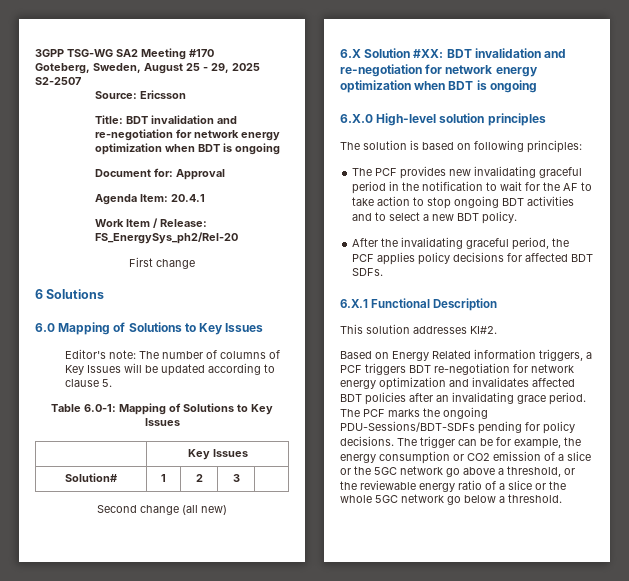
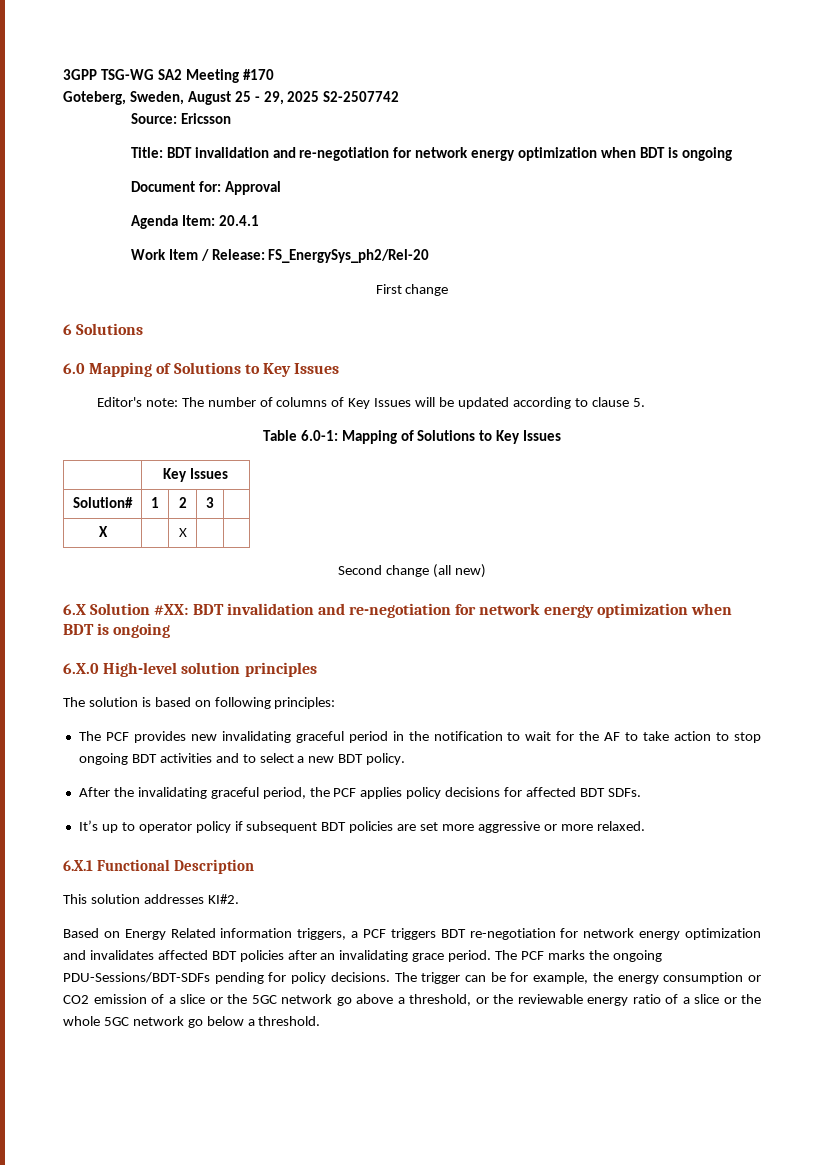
[35,77,81,85] S2-2507 -> [323,91,400,102] S2-2507742
(240, 478) none -> [98,526,108,537] [178,528,187,537] // X | | X | |
(384, 272) none -> [78,820,645,833] // It’s up to operator policy if subsequent BDT policies are set more aggressive or more relaxed.

